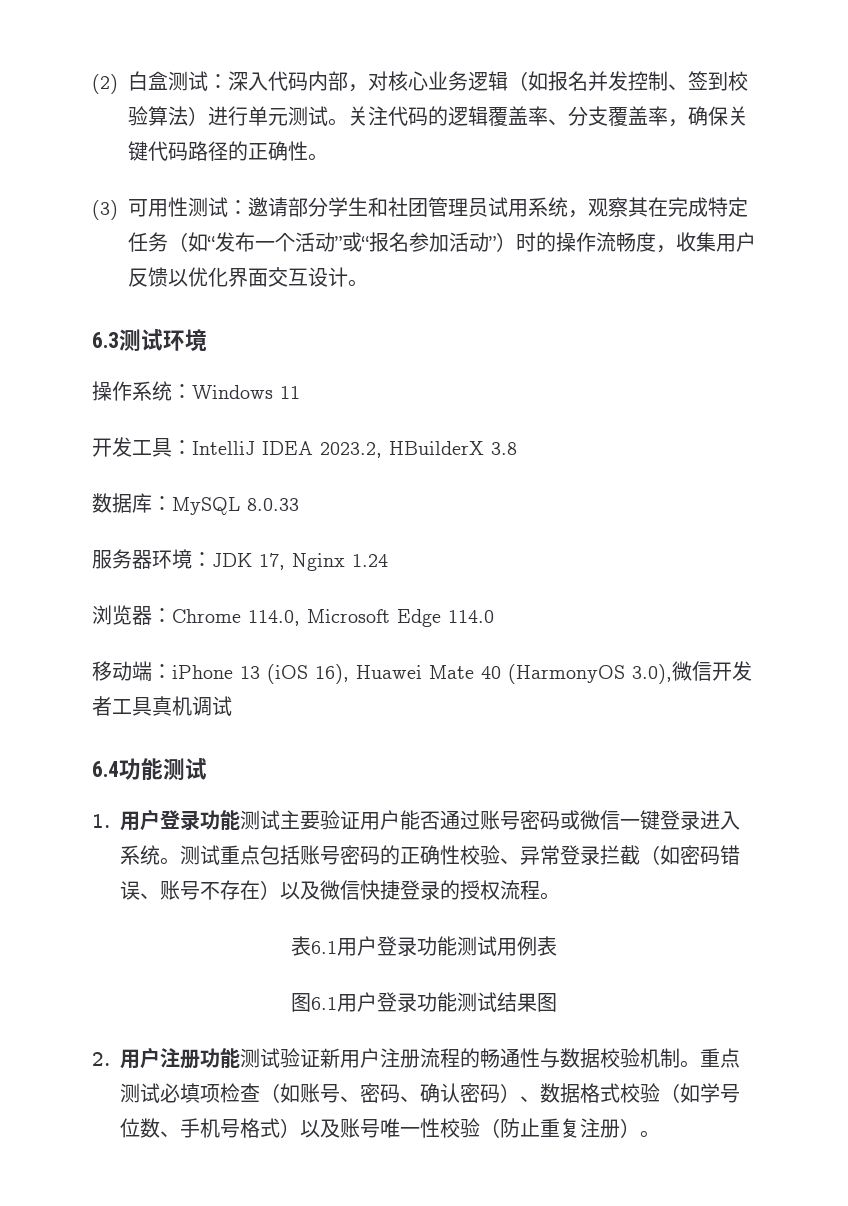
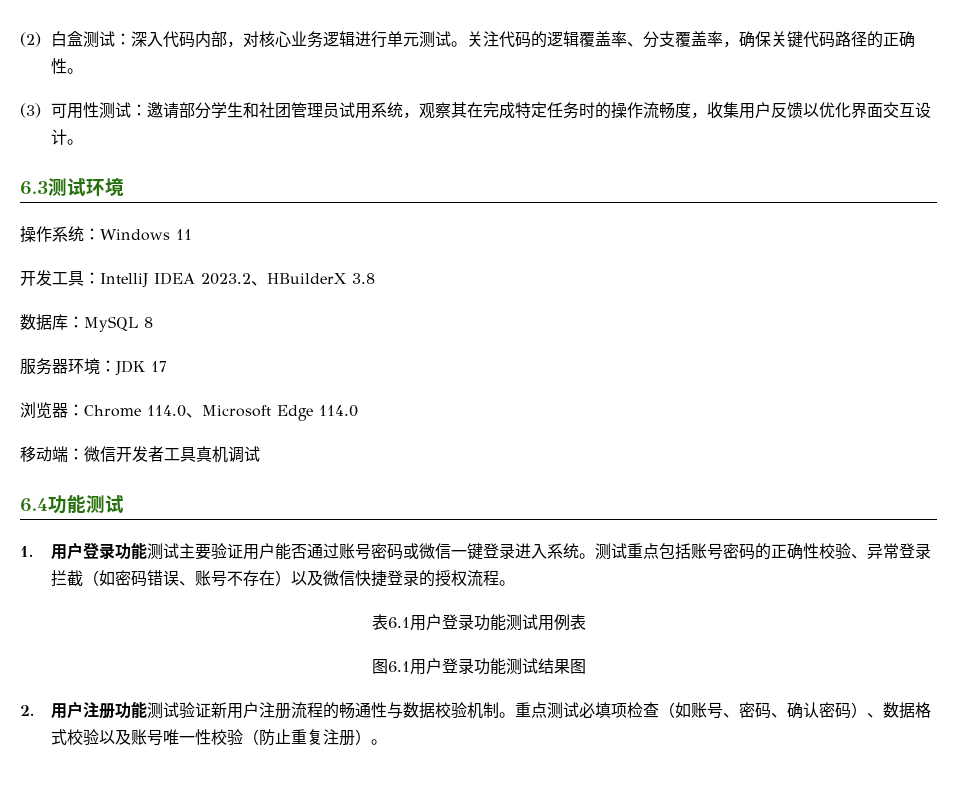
[508,71,748,91] [128,106,208,126] （如报名并发控制、签到校验算法） -> (356, 39) none
[168,232,516,252] （如“发布一个活动”或“报名参加活动”） -> (580, 110) none
[320,442,382,458] 2023.2, -> [201,273,267,286] 2023.2、
[247,498,299,511] 8.0.33 -> [144,317,153,328] 8
[259,553,388,571] 17, Nginx 1.24 -> [151,361,167,372] 17
[248,610,300,626] 114.0, -> [147,405,202,418] 114.0、
[172,664,672,684] iPhone 13 (iOS 16), Huawei Mate 40 (HarmonyOS 3.0), -> (84, 454) none
[660,1083,740,1103] [120,1118,300,1138] （如学号位数、手机号格式） -> (100, 737) none

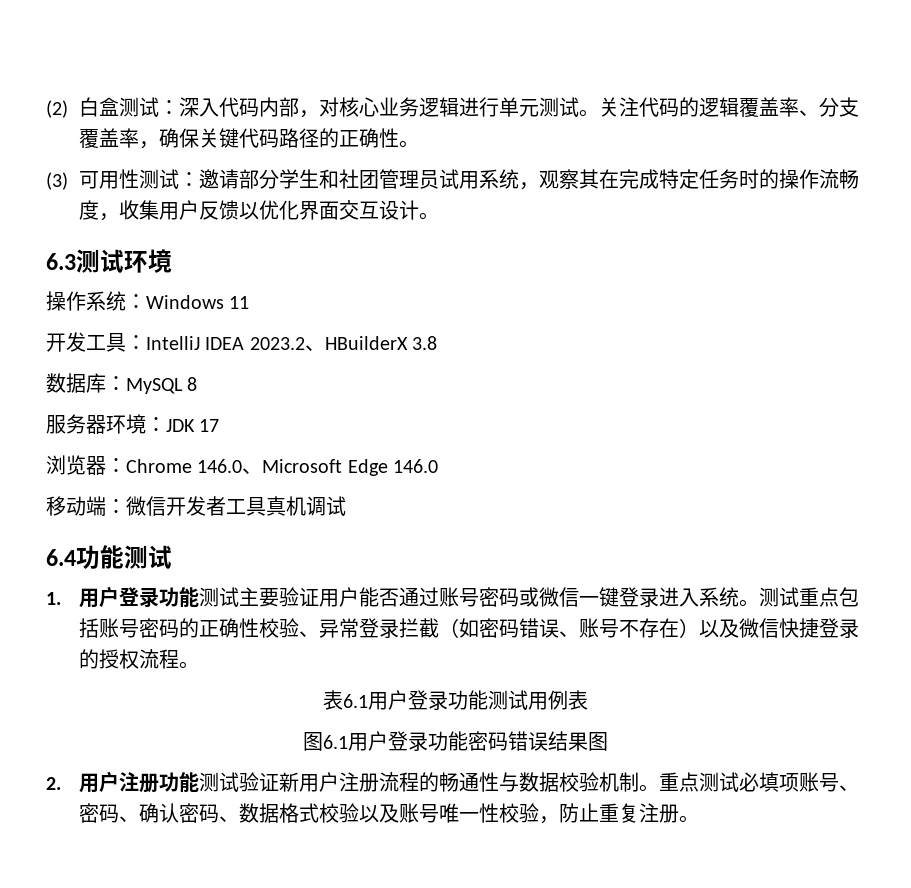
[147,405,186,417] 114.0 -> [197,459,243,473] 146.0
[319,405,358,417] 114.0 -> [393,459,439,473] 146.0
[505,658,538,675] 测试 -> [468,731,548,751] 密码错误
[627,702,692,718] 检查（如 -> (799, 782) none
[851,702,868,718] ） -> (219, 813) none
[243,729,260,745] （ -> [538,816,559,824] ，
[355,729,372,745] ） -> (679, 813) none

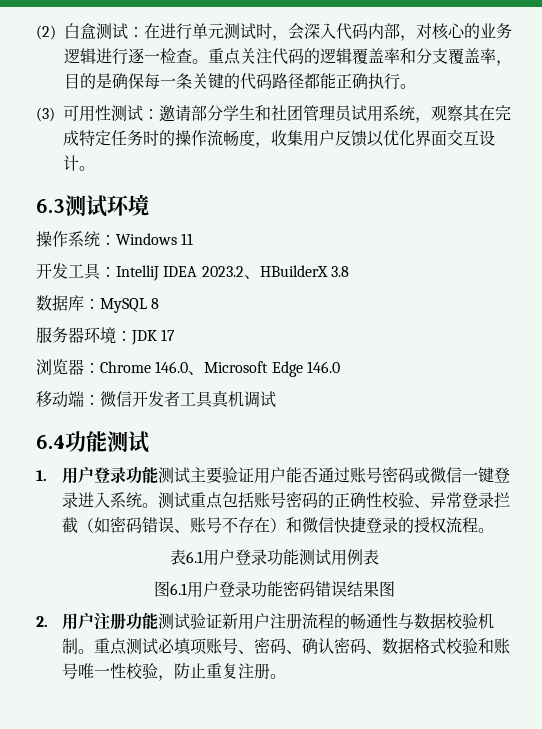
(179, 107) none -> [144,23,304,41] 在进行单元测试时，会
(379, 107) none -> [464,23,480,39] 的
[498,97,599,117] 单元测试。 -> [128,48,241,65] 逐一检查。重点
[798,110,819,116] 、 -> [400,48,416,64] 和
[158,128,399,148] 确保关键代码路径的正确性 -> [64,73,400,90] 目的是确保每一条关键的代码路径都能正确执行
[698,619,739,638] 以及 -> [285,517,302,533] 和
[358,804,399,823] 以及 -> [477,638,494,654] 和

